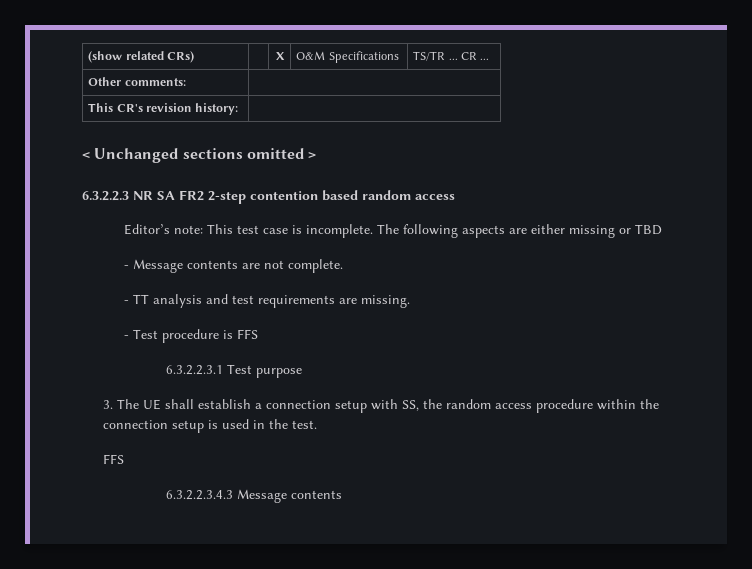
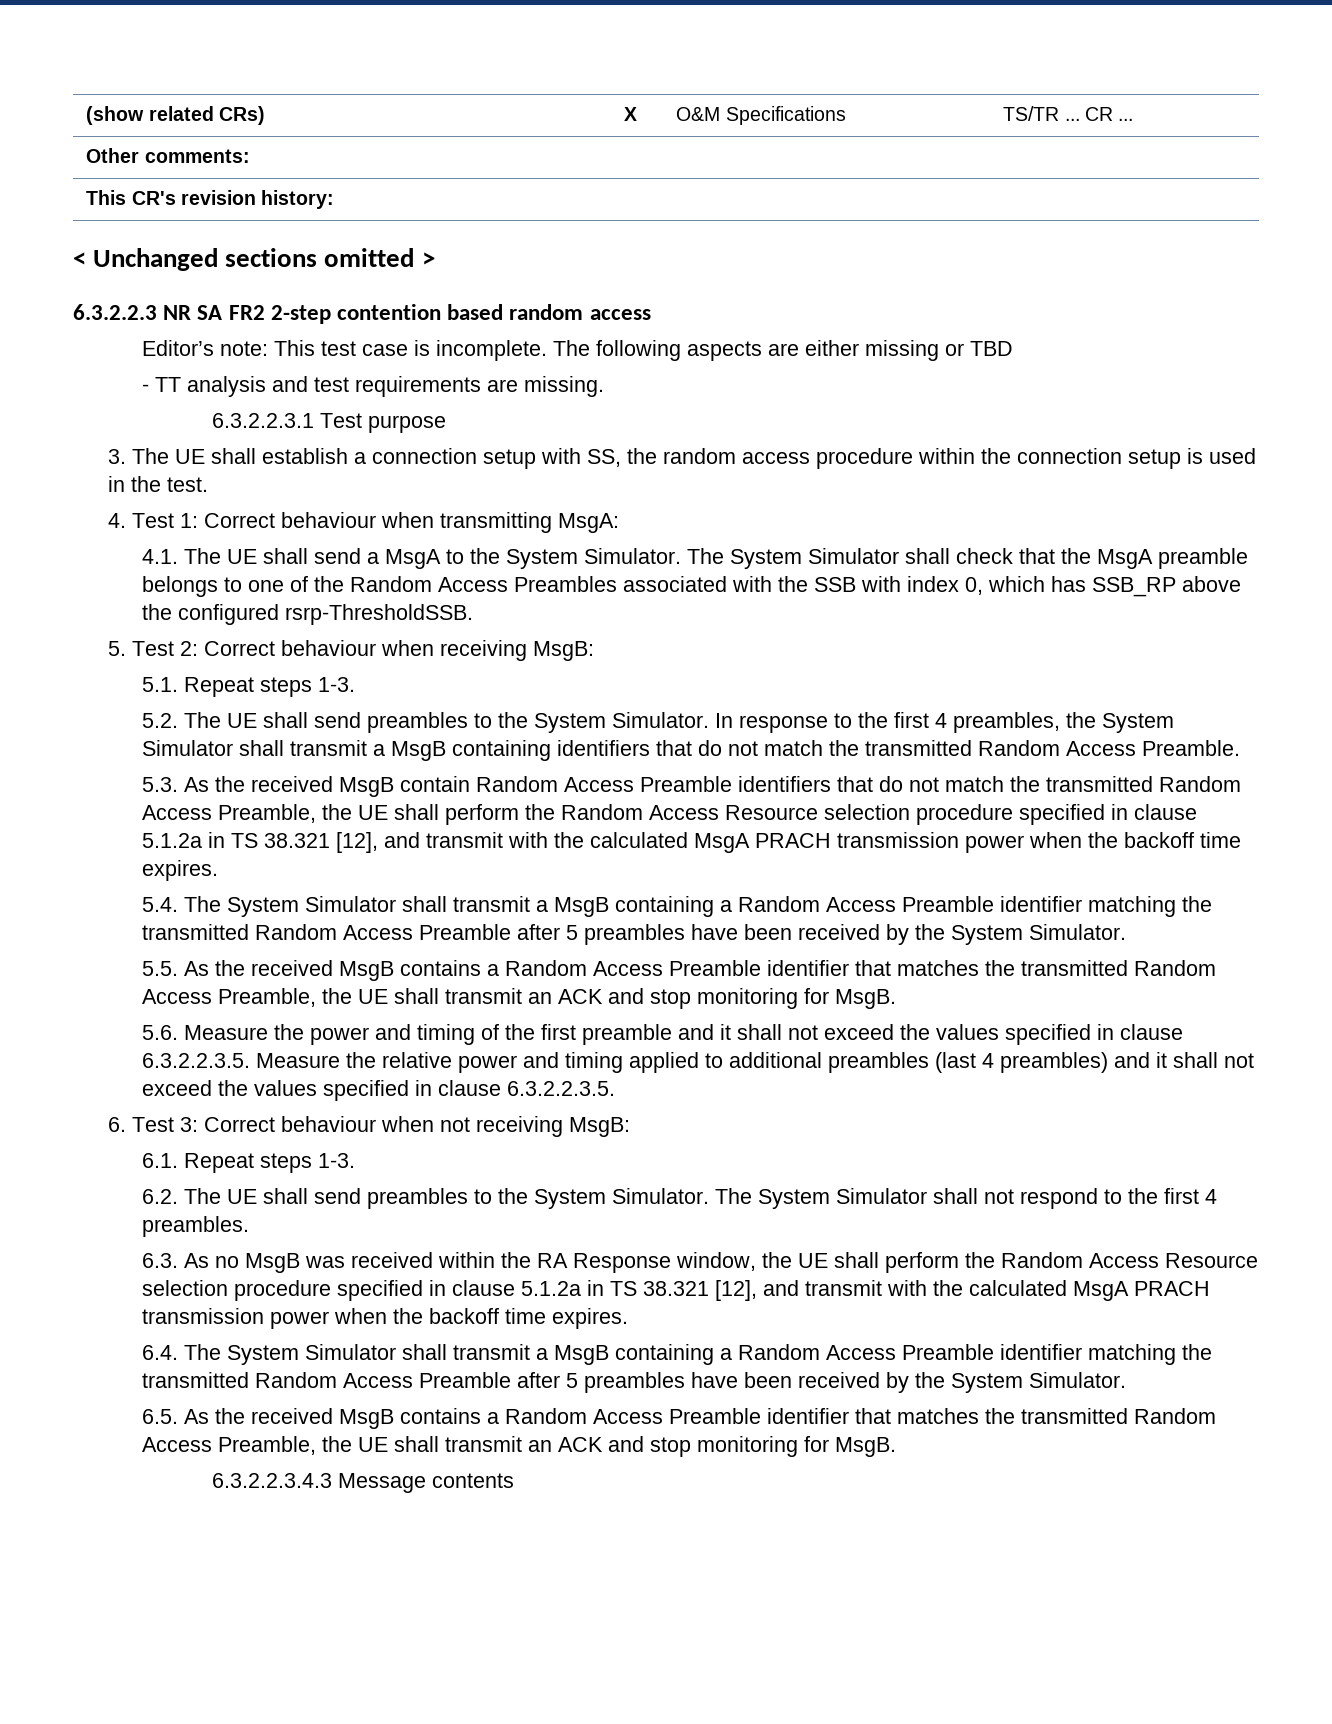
[123,259,343,273] // - Message contents are not complete. -> (1014, 348) none
[123,329,258,343] // - Test procedure is FFS -> (605, 386) none
[102,454,124,464] FFS -> [107,512,619,533] [142,548,1249,569] [142,576,1242,597] [142,604,474,625] [107,640,594,661] [142,677,356,697] [142,712,1175,733] [142,740,1241,761] [142,776,1242,797] [142,804,1198,825] [142,832,1242,853] [142,860,219,881] [142,896,1213,917] [142,924,1127,945] [142,960,1217,981] [142,988,897,1009] [142,1024,1184,1045] [142,1052,1255,1073] [142,1080,616,1101] [107,1116,630,1137] [142,1153,356,1173] [142,1188,1218,1209] [142,1216,250,1237] [142,1252,1259,1273] [142,1280,1211,1301] [142,1308,629,1329] [142,1344,1213,1365] [142,1372,1127,1393] [142,1408,1217,1429] [142,1436,897,1457] 4. Test 1: Correct behaviour when transmitting MsgA: // 4.1. The UE shall send a MsgA to the System Simulator. The System Simulator shall check that the MsgA preamble belongs to one of the Random Access Preambles associated with the SSB with index 0, which has SSB_RP above the configured rsrp-ThresholdSSB. // 5. Test 2: Correct behaviour when receiving MsgB: // 5.1. Repeat steps 1-3. // 5.2. The UE shall send preambles to the System Simulator. In response to the first 4 preambles, the System Simulator shall transmit a MsgB containing identifiers that do not match the transmitted Random Access Preamble. // 5.3. As the received MsgB contain Random Access Preamble identifiers that do not match the transmitted Random Access Preamble, the UE shall perform the Random Access Resource selection procedure specified in clause 5.1.2a in TS 38.321 [12], and transmit with the calculated MsgA PRACH transmission power when the backoff time expires. // 5.4. The System Simulator shall transmit a MsgB containing a Random Access Preamble identifier matching the transmitted Random Access Preamble after 5 preambles have been received by the System Simulator. // 5.5. As the received MsgB contains a Random Access Preamble identifier that matches the transmitted Random Access Preamble, the UE shall transmit an ACK and stop monitoring for MsgB. // 5.6. Measure the power and timing of the first preamble and it shall not exceed the values specified in clause 6.3.2.2.3.5. Measure the relative power and timing applied to additional preambles (last 4 preambles) and it shall not exceed the values specified in clause 6.3.2.2.3.5. // 6. Test 3: Correct behaviour when not receiving MsgB: // 6.1. Repeat steps 1-3. // 6.2. The UE shall send preambles to the System Simulator. The System Simulator shall not respond to the first 4 preambles. // 6.3. As no MsgB was received within the RA Response window, the UE shall perform the Random Access Resource selection procedure specified in clause 5.1.2a in TS 38.321 [12], and transmit with the calculated MsgA PRACH transmission power when the backoff time expires. // 6.4. The System Simulator shall transmit a MsgB containing a Random Access Preamble identifier matching the transmitted Random Access Preamble after 5 preambles have been received by the System Simulator. // 6.5. As the received MsgB contains a Random Access Preamble identifier that matches the transmitted Random Access Preamble, the UE shall transmit an ACK and stop monitoring for MsgB.

